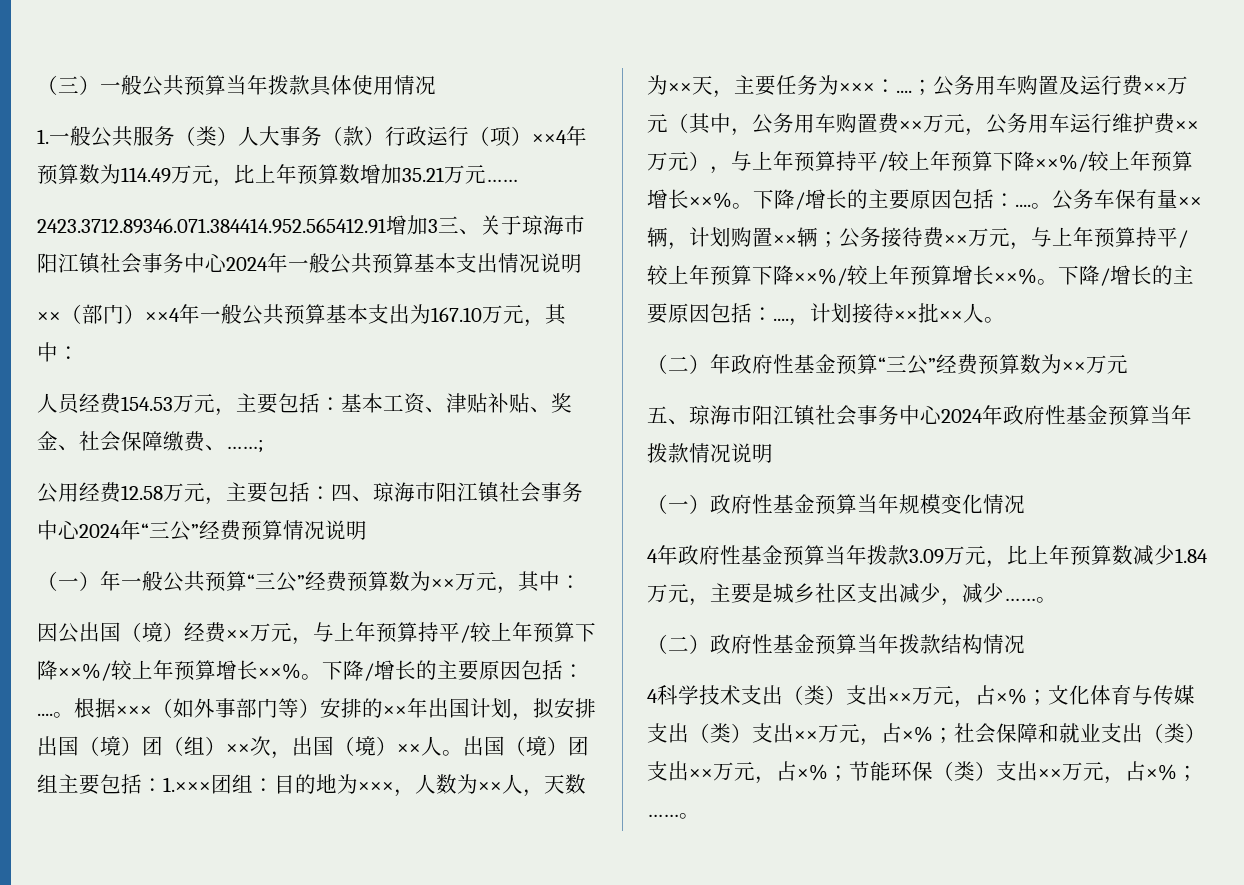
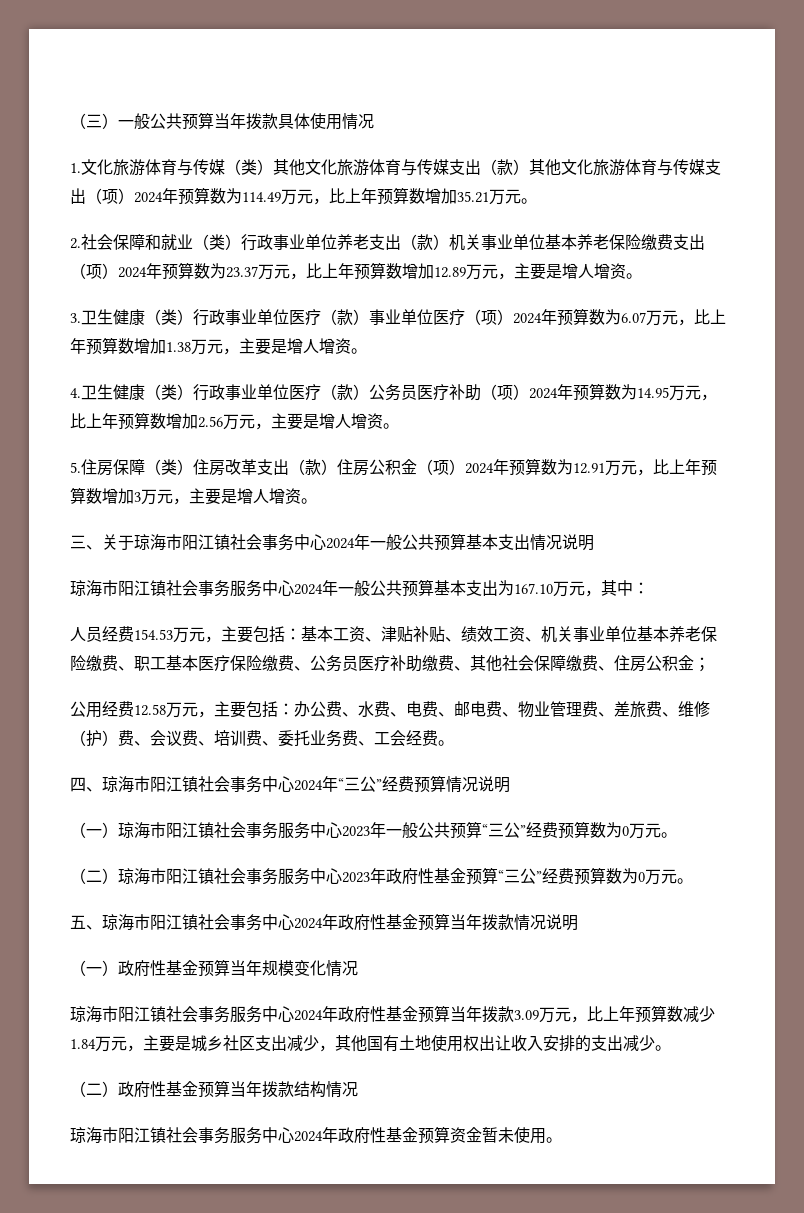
[49,126,567,147] 一般公共服务（类）人大事务（款）行政运行（项）××4 -> [81,159,721,176] [70,188,163,204] 文化旅游体育与传媒（类）其他文化旅游体育与传媒支出（款）其他文化旅游体育与传媒支出（项）2024
[486,179,518,182] [37,215,438,235] …… // 2423.3712.89346.071.384414.952.565412.91增加3 -> [521,198,537,204] [70,234,705,251] [70,262,642,280] [70,308,726,326] [70,337,367,355] [70,383,717,401] [70,412,399,430] [70,458,717,476] [70,487,317,505] 。 // 2.社会保障和就业（类）行政事业单位养老支出（款）机关事业单位基本养老保险缴费支出（项）2024年预算数为23.37万元，比上年预算数增加12.89万元，主要是增人增资。 // 3.卫生健康（类）行政事业单位医疗（款）事业单位医疗（项）2024年预算数为6.07万元，比上年预算数增加1.38万元，主要是增人增资。 // 4.卫生健康（类）行政事业单位医疗（款）公务员医疗补助（项）2024年预算数为14.95万元，比上年预算数增加2.56万元，主要是增人增资。 // 5.住房保障（类）住房改革支出（款）住房公积金（项）2024年预算数为12.91万元，比上年预算数增加3万元，主要是增人增资。 //
[37,304,180,324] ××（部门）××4 -> [70,580,323,597] 琼海市阳江镇社会事务服务中心2024
[551,393,572,413] [37,431,79,451] 奖金、 -> [461,626,717,643] [70,655,502,672] 绩效工资、机关事业单位基本养老保险缴费、职工基本医疗保险缴费、公务员医疗补助缴费、其他
[226,440,264,453] ……; -> [614,655,710,672] 住房公积金；
(331, 493) none -> [294,701,710,718] [70,730,454,747] 办公费、水费、电费、邮电费、物业管理费、差旅费、维修（护）费、会议费、培训费、委托业务费、工会经费。 //
(100, 581) none -> [118,822,370,839] 琼海市阳江镇社会事务服务中心2023
[431,571,581,594] [37,622,596,645] [37,660,584,681] [37,698,596,721] [37,736,589,759] [37,774,586,797] [647,75,1188,98] [647,113,1199,136] [647,151,1193,174] [647,189,1202,210] [647,227,1188,250] [647,265,1194,286] [647,303,1005,326] [647,354,710,374] ××万元，其中： // 因公出国（境）经费××万元，与上年预算持平/较上年预算下降××%/较上年预算增长××%。下降/增长的主要原因包括：....。根据×××（如外事部门等）安排的××年出国计划，拟安排出国（境）团（组）××次，出国（境）××人。出国（境）团组主要包括：1.×××团组：目的地为×××，人数为××人，天数为××天，主要任务为×××：....；公务用车购置及运行费××万元（其中，公务用车购置费××万元，公务用车运行维护费××万元），与上年预算持平/较上年预算下降××%/较上年预算增长××%。下降/增长的主要原因包括：....。公务车保有量××辆，计划购置××辆；公务接待费××万元，与上年预算持平/较上年预算下降××%/较上年预算增长××%。下降/增长的主要原因包括：....，计划接待××批××人。 // （二） -> [622,823,677,839] [70,868,370,885] 0万元。 // （二）琼海市阳江镇社会事务服务中心2023
[1062,355,1128,374] ××万元 -> [638,869,693,885] 0万元。
[647,549,658,563] 4 -> [70,1006,323,1023] 琼海市阳江镇社会事务服务中心2024
[962,583,1036,603] 减少…… -> [335,1035,655,1052] 其他国有土地使用权出让收入安排的支出减少
[647,685,1195,708] [647,723,1206,746] [647,761,1198,784] [647,814,679,817] 4科学技术支出（类）支出××万元，占×%；文化体育与传媒支出（类）支出××万元，占×%；社会保障和就业支出（类）支出××万元，占×%；节能环保（类）支出××万元，占×%；…… -> [70,1126,546,1144] 琼海市阳江镇社会事务服务中心2024年政府性基金预算资金暂未使用

